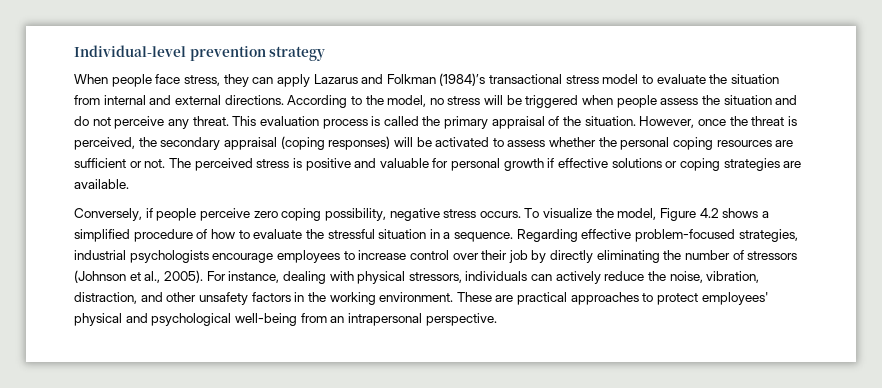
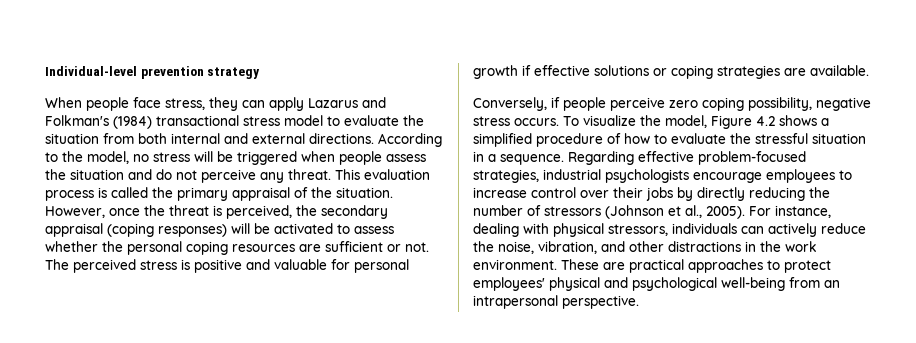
[386,73,486,86] Folkman (1984)’s -> [45,115,152,129] Folkman's (1984)
(100, 100) none -> [138,133,167,144] both
[508,250,528,263] job -> [646,187,673,201] jobs
[596,250,660,263] eliminating -> [749,187,805,201] reducing
[74,292,137,304] distraction, -> (597, 247) none
[198,292,291,305] unsafety factors -> [668,241,741,252] distractions
[329,292,376,305] working -> [785,241,817,252] work

